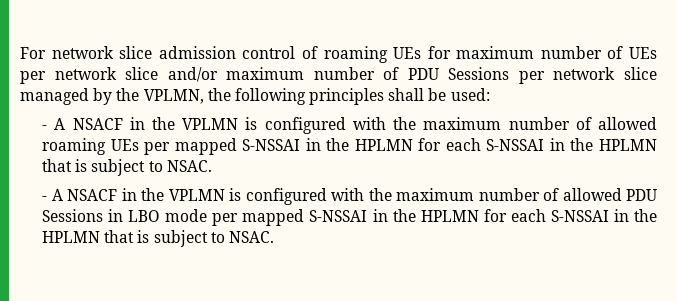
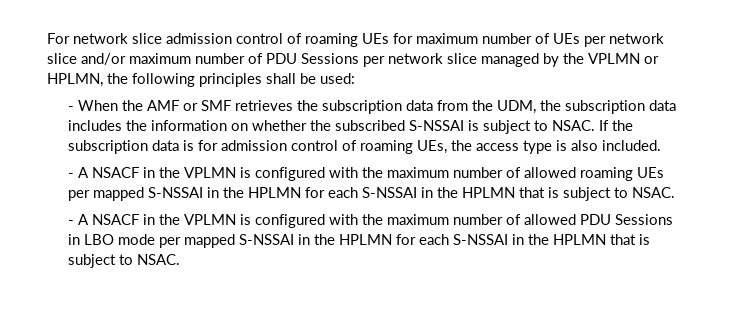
[143,89,204,104] VPLMN, -> [588,53,659,64] [47,73,103,87] VPLMN or HPLMN,
(490, 94) none -> [67,100,676,114] [67,120,633,134] [67,140,661,154] // - When the AMF or SMF retrieves the subscription data from the UDM, the subscription data includes the information on whether the subscribed S-NSSAI is subject to NSAC. If the subscription data is for admission control of roaming UEs, the access type is also included.

